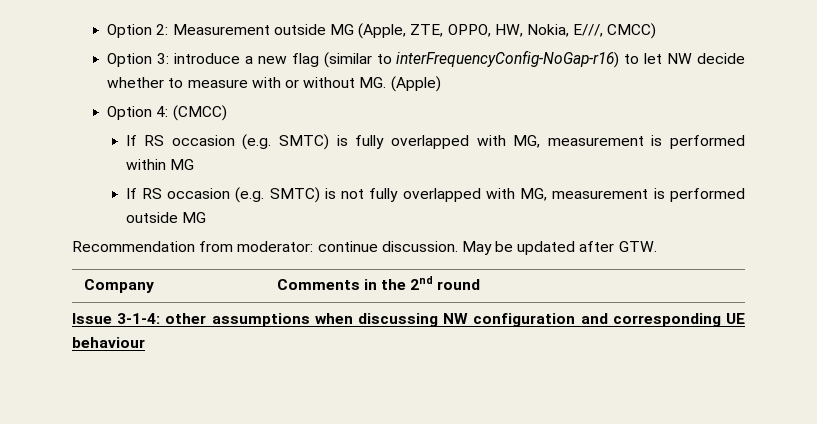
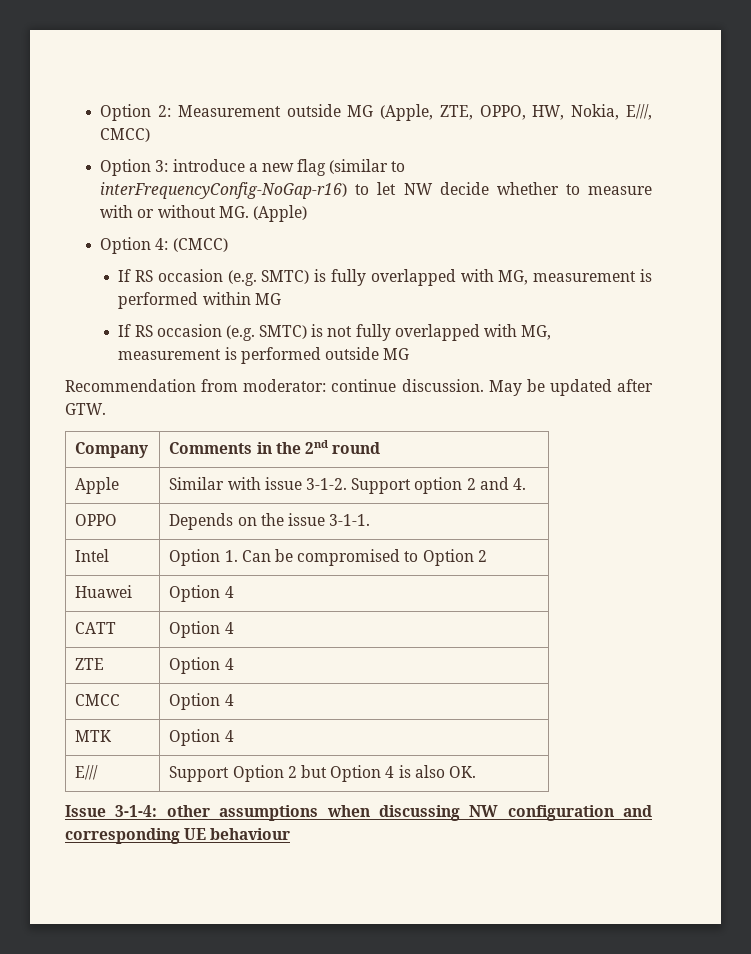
(481, 284) none -> [75,477,120,494] [169,477,526,494] [75,514,118,526] [169,513,371,530] [75,549,110,562] [169,549,487,566] [75,585,133,598] [169,585,234,602] [75,622,117,634] [169,621,234,638] [75,658,105,670] [169,657,234,674] [75,694,121,706] [169,693,234,710] [75,730,113,742] [169,729,234,746] [75,765,99,780] [169,765,476,782] // Apple | Similar with issue 3-1-2. Support option 2 and 4. // OPPO | Depends on the issue 3-1-1. // Intel | Option 1. Can be compromised to Option 2 // Huawei | Option 4 // CATT | Option 4 // ZTE | Option 4 // CMCC | Option 4 // MTK | Option 4 // E/// | Support Option 2 but Option 4 is also OK.

